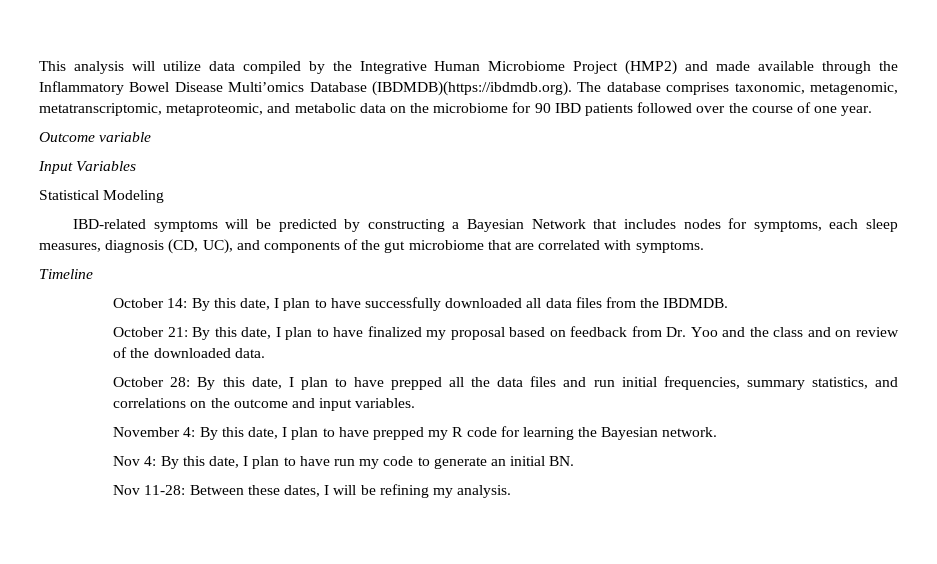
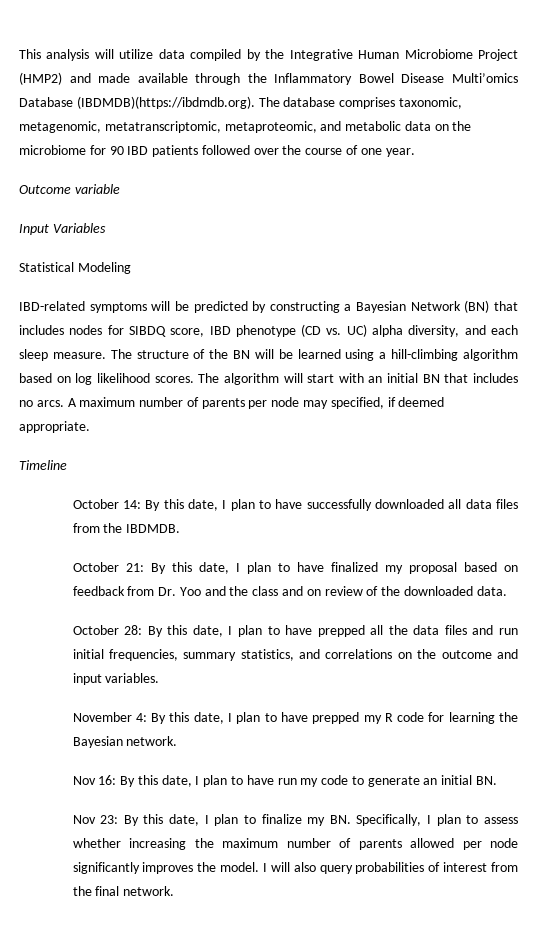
(586, 224) none -> [464,300,490,313] (BN)
[753,219,898,232] [39,239,704,254] symptoms, each sleep measures, diagnosis (CD, UC), and components of the gut microbiome that are correlated with symptoms. -> [128,324,519,337] [19,349,519,361] [19,373,519,385] [19,397,445,409] [19,421,90,433] SIBDQ score, IBD phenotype (CD vs. UC) alpha diversity, and each sleep measure. The structure of the BN will be learned using a hill-climbing algorithm based on log likelihood scores. The algorithm will start with an initial BN that includes no arcs. A maximum number of parents per node may specified, if deemed appropriate.
[144,456,157,466] 4: -> [98,775,117,785] 16:
[144,484,512,498] 11-28: Between these dates, I will be refining my analysis. -> [100,814,519,826] [72,838,518,850] [72,862,518,874] [72,886,175,896] 23: By this date, I plan to finalize my BN. Specifically, I plan to assess whether increasing the maximum number of parents allowed per node significantly improves the model. I will also query probabilities of interest from the final network.

